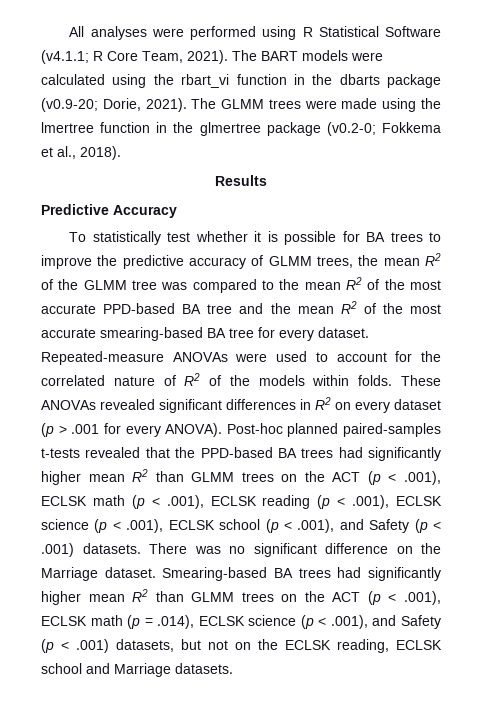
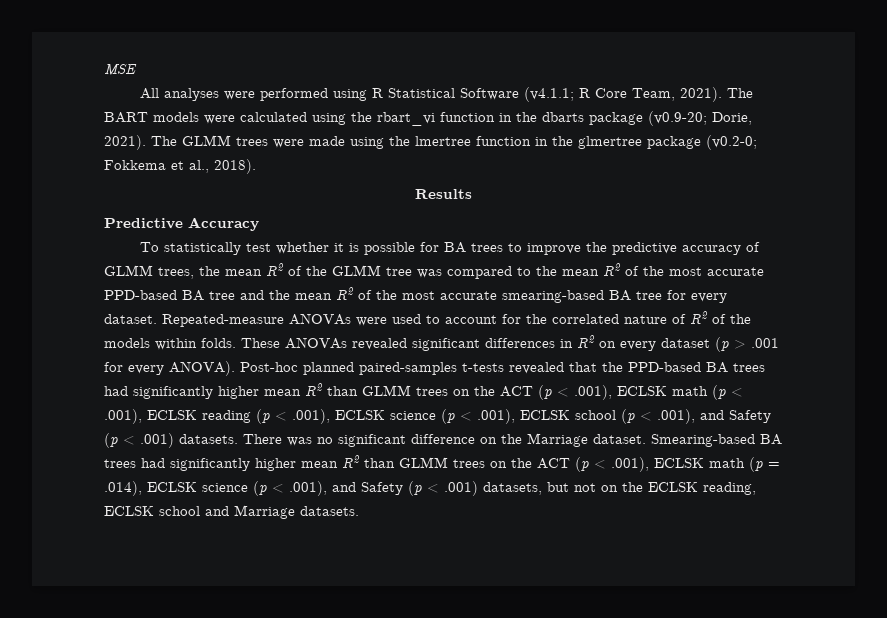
(69, 31) none -> [104,64,137,75] MSE //

